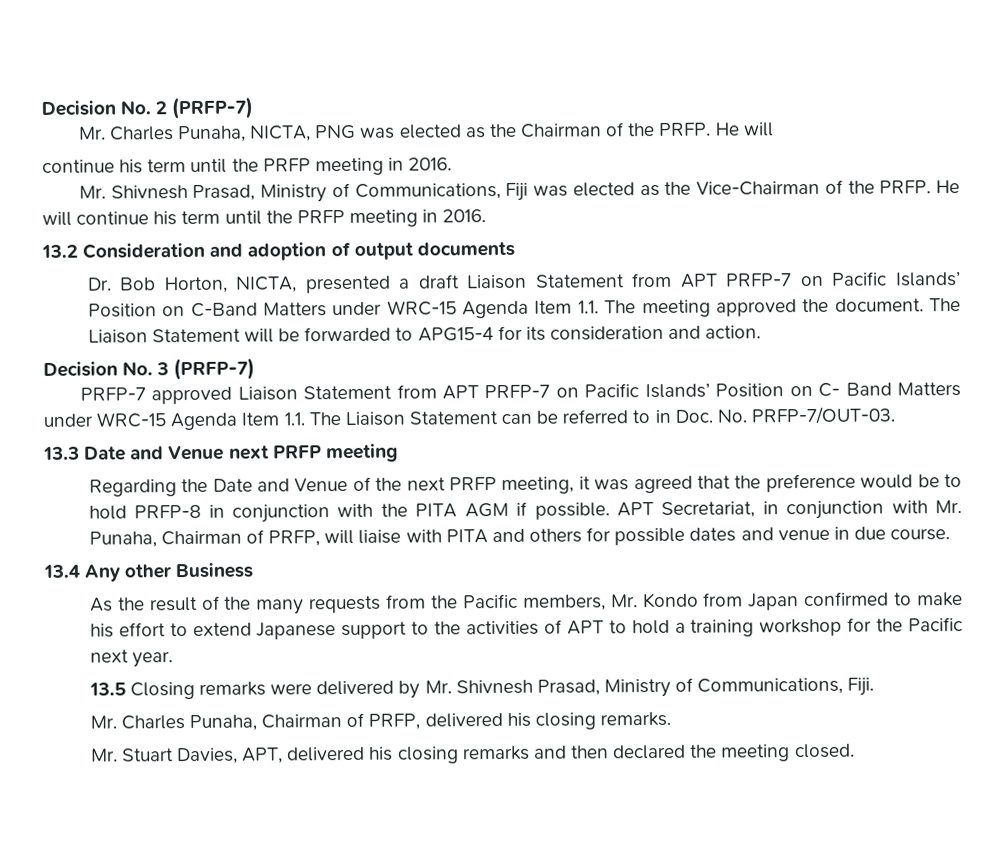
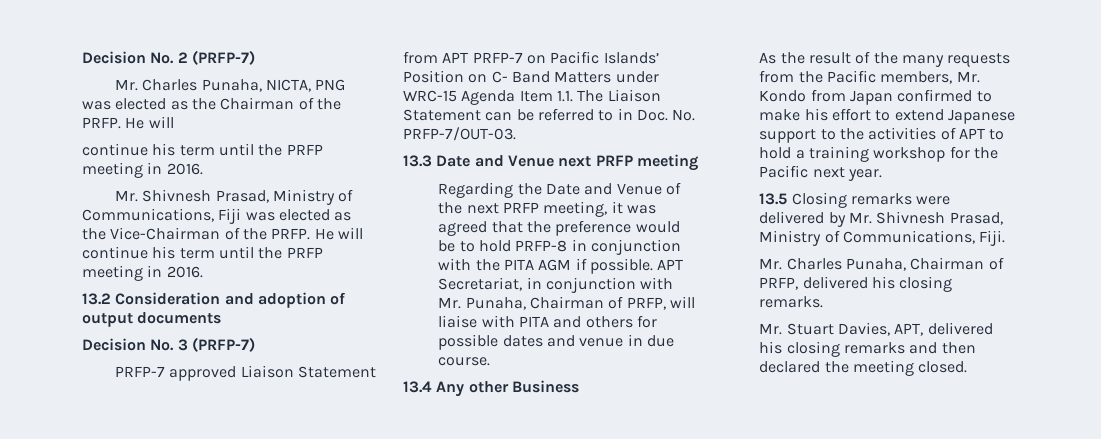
[86,271,962,294] [87,298,962,319] [87,325,762,344] // Dr. Bob Horton, NICTA, presented a draft Liaison Statement from APT PRFP-7 on Pacific Islands’ Position on C-Band Matters under WRC-15 Agenda Item 1.1. The meeting approved the document. The Liaison Statement will be forwarded to APG15-4 for its consideration and action. -> (222, 318) none

